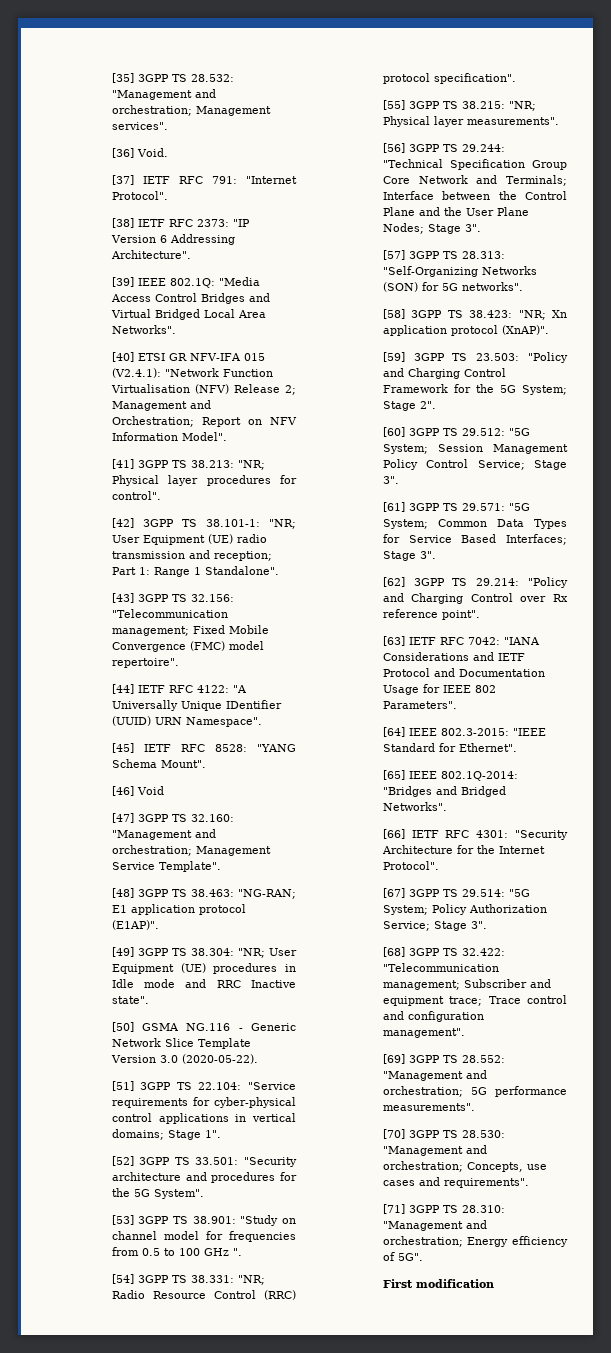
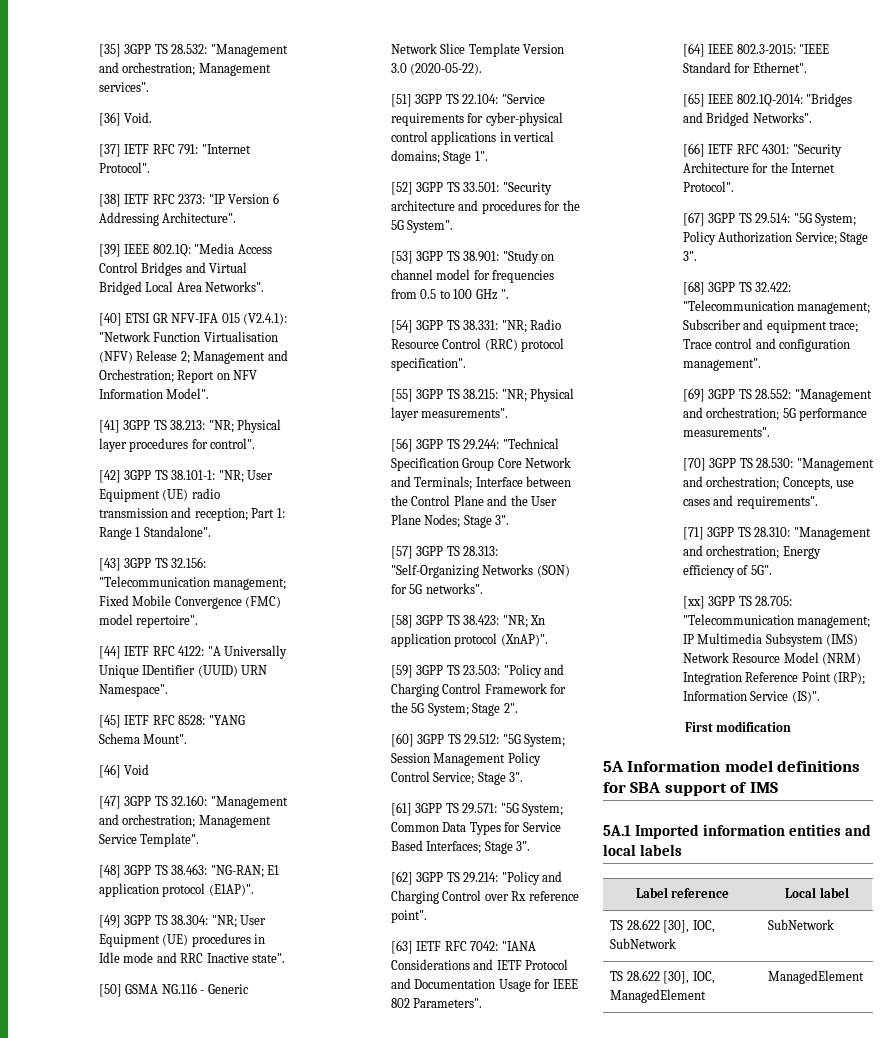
[382,1279,494,1288] First modification -> [682,596,793,609] [682,614,871,628] [682,633,859,647] [682,652,862,665] [682,672,866,685] [682,691,820,703] [684,721,792,732] [603,760,861,772] [603,782,778,796] [603,824,872,839] [603,844,683,856] [635,887,730,898] [785,887,849,898] [610,919,715,933] [610,938,677,949] [768,919,835,930] [610,970,715,984] [610,989,707,1003] [768,970,865,984] [xx] 3GPP TS 28.705: "Telecommunication management; IP Multimedia Subsystem (IMS) Network Resource Model (NRM) Integration Reference Point (IRP); Information Service (IS)". // First modification // 5A Information model definitions for SBA support of IMS // 5A.1 Imported information entities and local labels // Label reference | Local label // TS 28.622 [30], IOC, SubNetwork | SubNetwork // TS 28.622 [30], IOC, ManagedElement | ManagedElement

